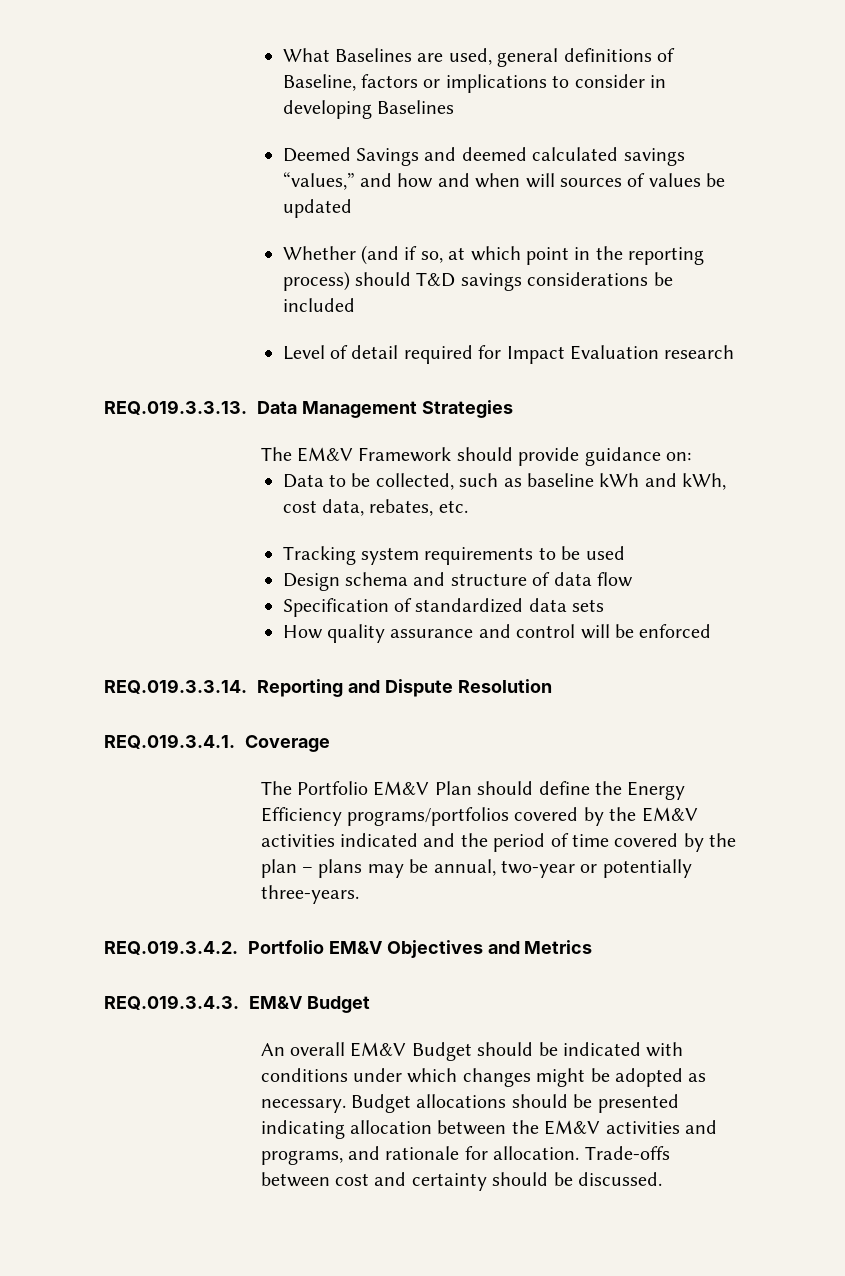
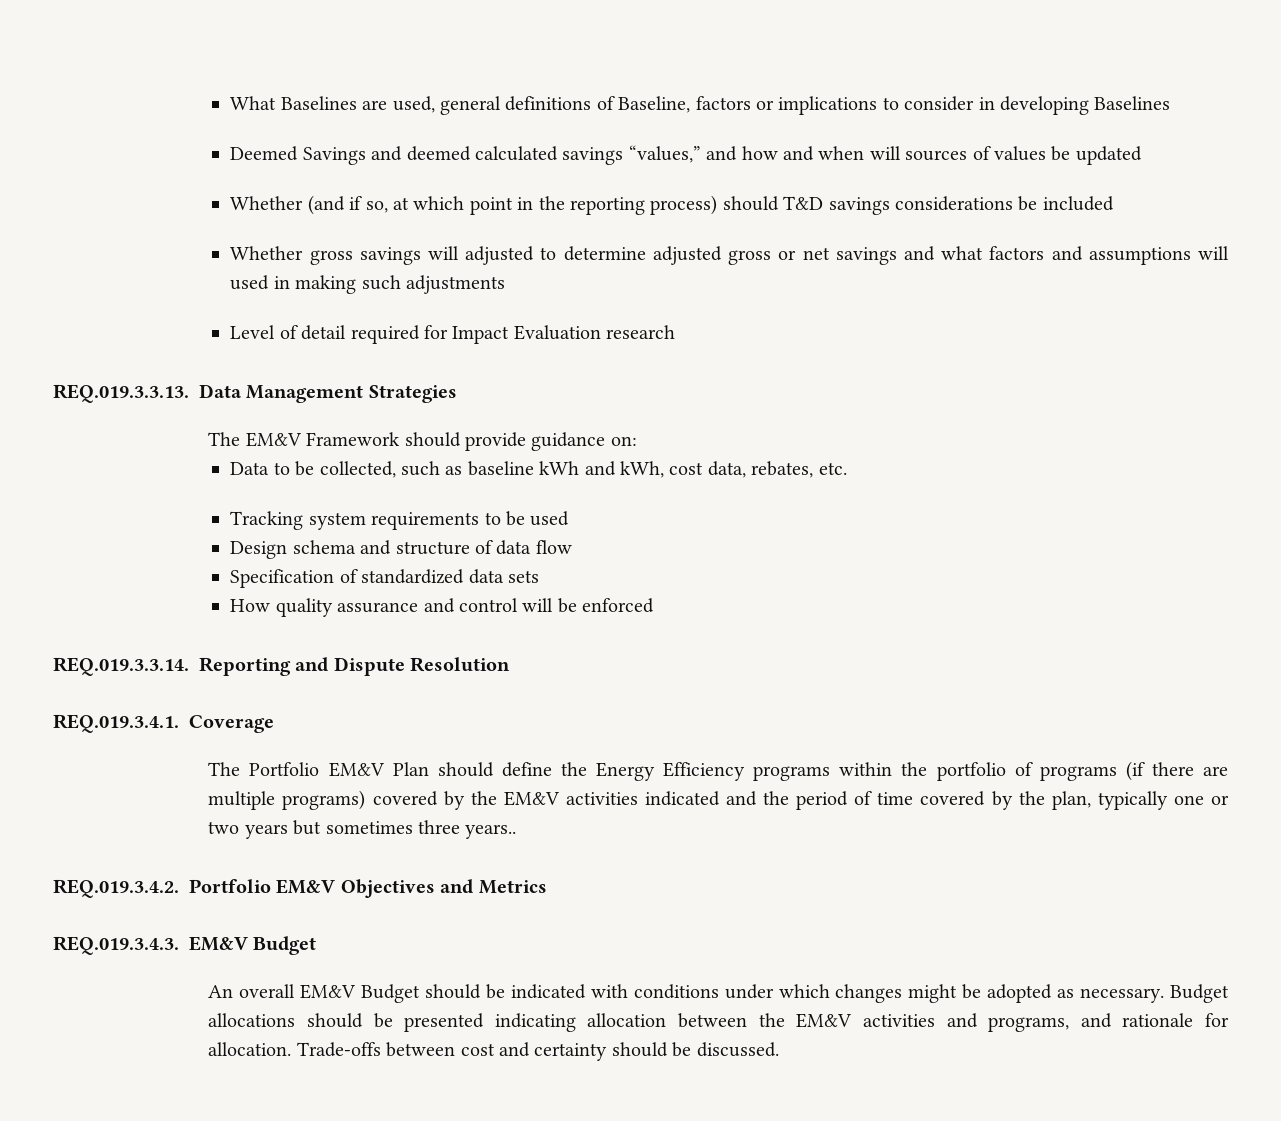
(355, 305) none -> [230,246,1229,265] [230,275,505,294] // Whether gross savings will adjusted to determine adjusted gross or net savings and what factors and assumptions will used in making such adjustments
[347,807,510,826] programs/portfolios -> [753,761,1229,781] [208,790,366,810] programs within the portfolio of programs (if there are multiple programs)
[260,859,692,878] [260,885,359,904] plan – plans may be annual, two-year or potentially three-years. -> [1051,791,1230,810] [208,820,517,839] plan, typically one or two years but sometimes three years..

